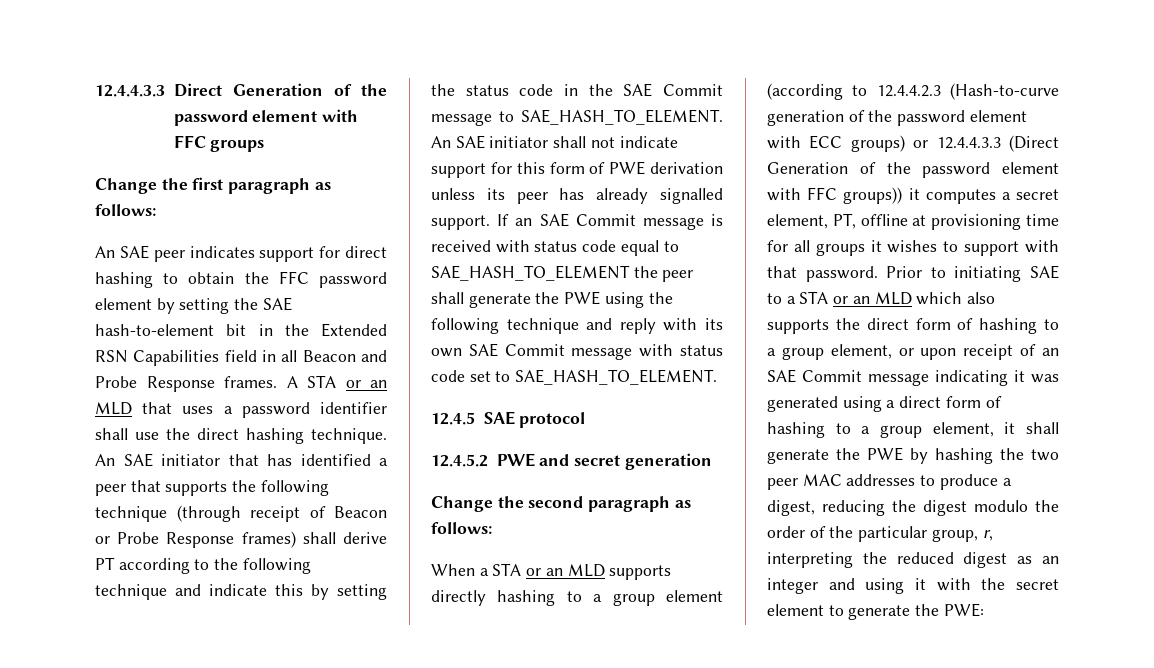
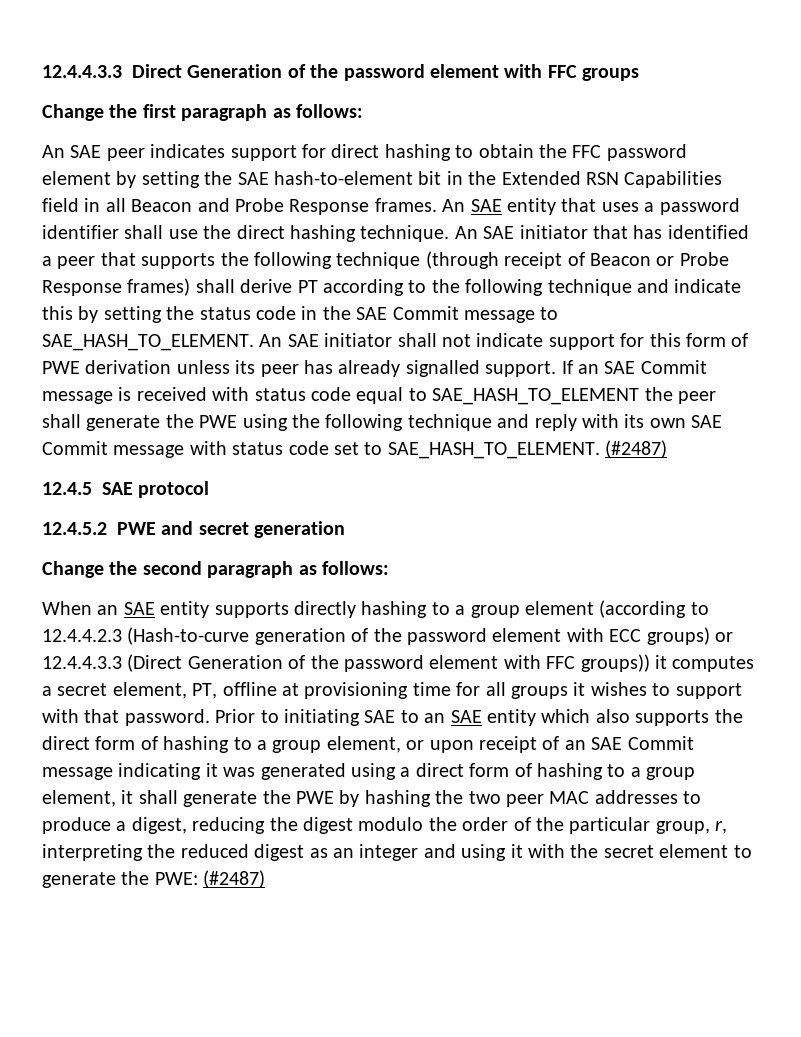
[286,375,387,388] [95,402,132,415] A STA or an MLD -> [442,198,556,215] An SAE entity
(718, 377) none -> [605,440,668,458] (#2487)
[479,563,605,577] a STA or an MLD -> [97,601,210,618] an SAE entity
[786,291,912,305] a STA or an MLD -> [424,709,536,726] an SAE entity
(984, 610) none -> [203,870,266,888] (#2487)

